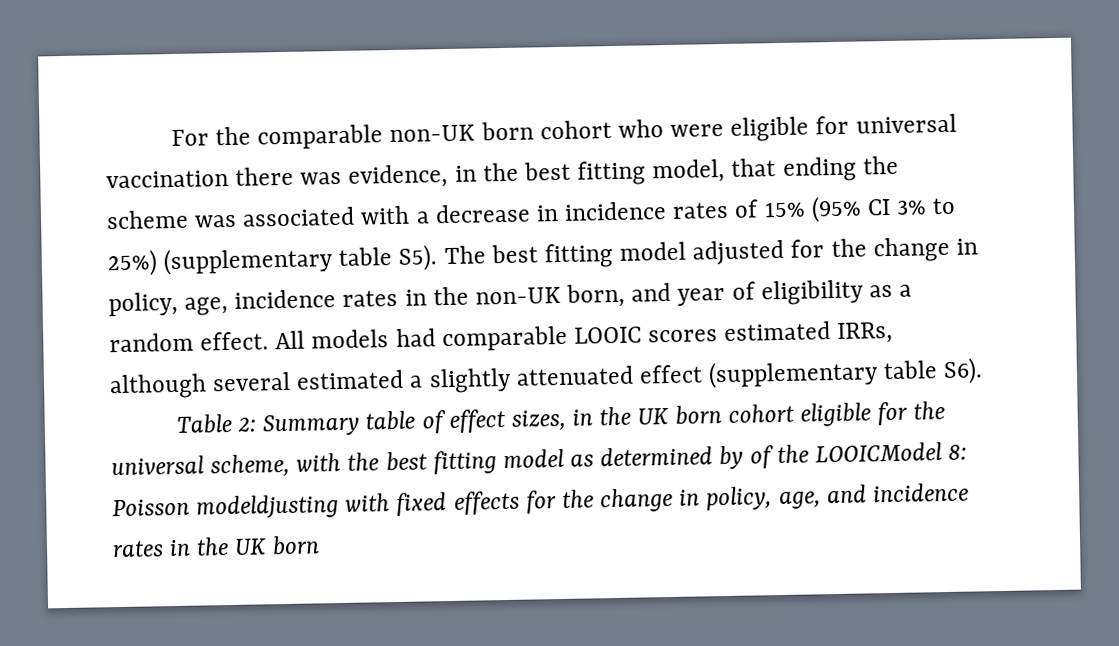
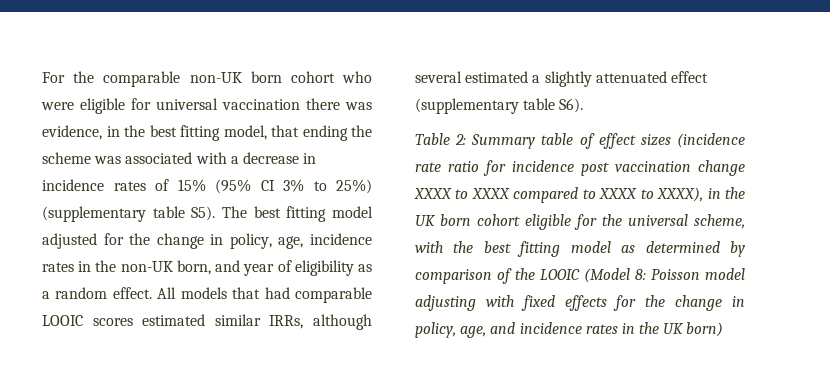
(390, 339) none -> [232,287,261,299] that
(832, 331) none -> [214,314,261,326] similar
[510,409,566,431] sizes, -> [640,133,745,148] [415,160,745,176] [414,187,704,203] sizes (incidence rate ratio for incidence post vaccination change XXXX to XXXX compared to XXXX to XXXX),
(744, 457) none -> [415,269,492,284] comparison
[814,442,968,463] [112,494,340,520] LOOICModel 8: Poisson modeldjusting -> [540,268,745,283] [415,295,476,311] LOOIC (Model 8: Poisson model adjusting
[271,535,320,556] born -> [686,322,724,337] born)

